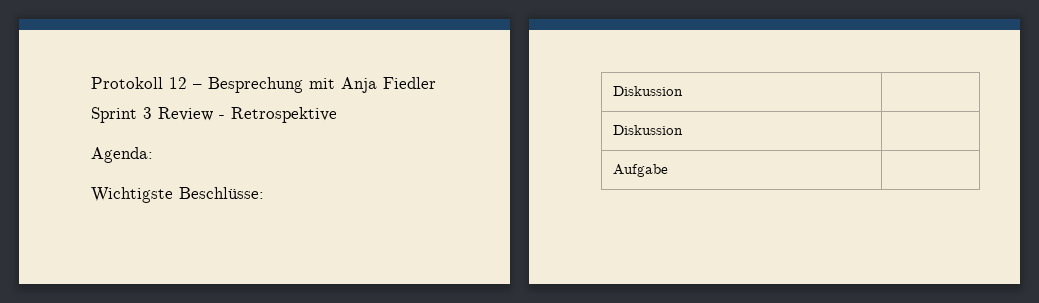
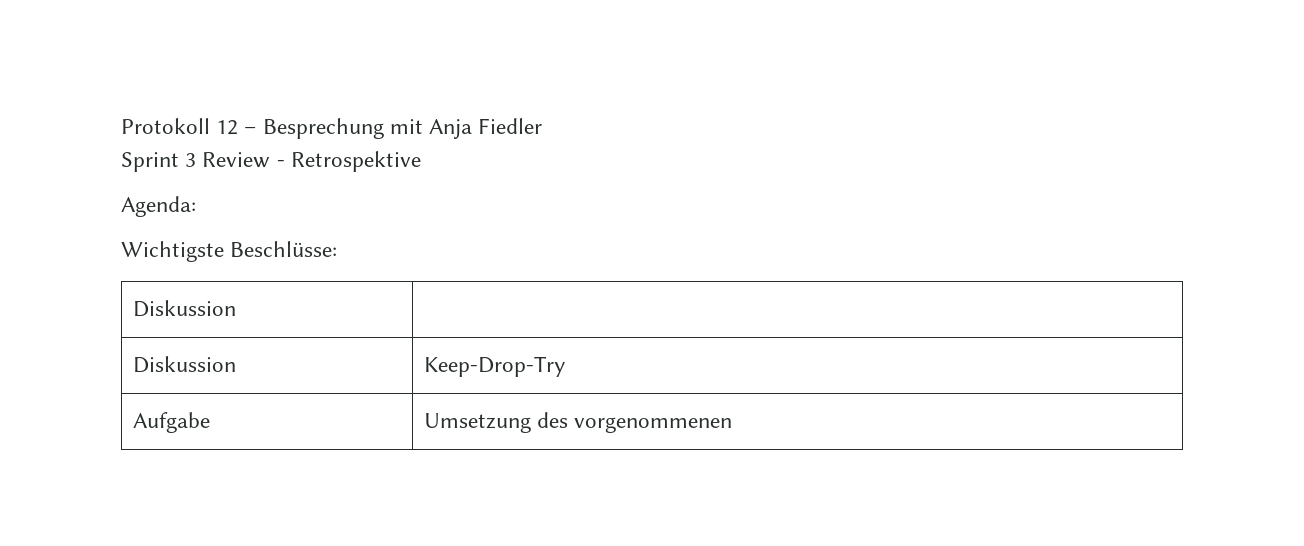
(684, 130) none -> [423,356,566,377] Keep-Drop-Try
(669, 170) none -> [423,412,733,433] Umsetzung des vorgenommenen

